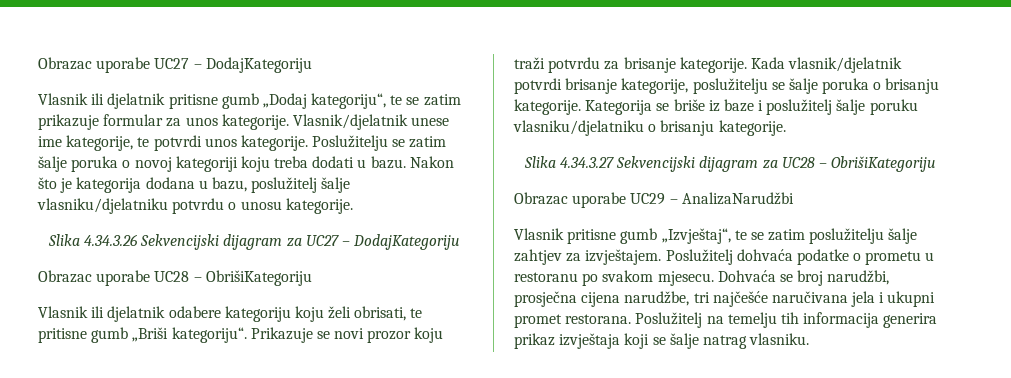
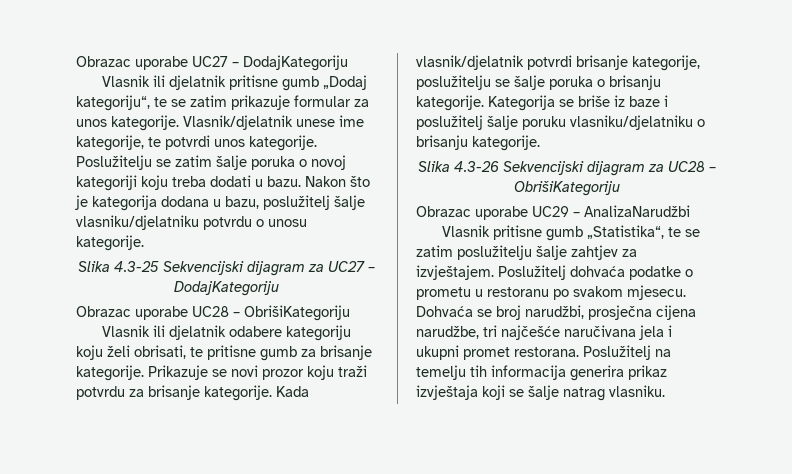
[84,234,139,246] 4.34.3.26 -> [114,261,159,272] 4.3-25
[132,327,247,343] „Briši kategoriju“. -> [301,345,372,360] [76,365,144,381] za brisanje kategorije.
[560,157,615,168] 4.34.3.27 -> [453,161,499,172] 4.3-26
[661,228,731,244] „Izvještaj“, -> [587,225,665,239] „Statistika“,

